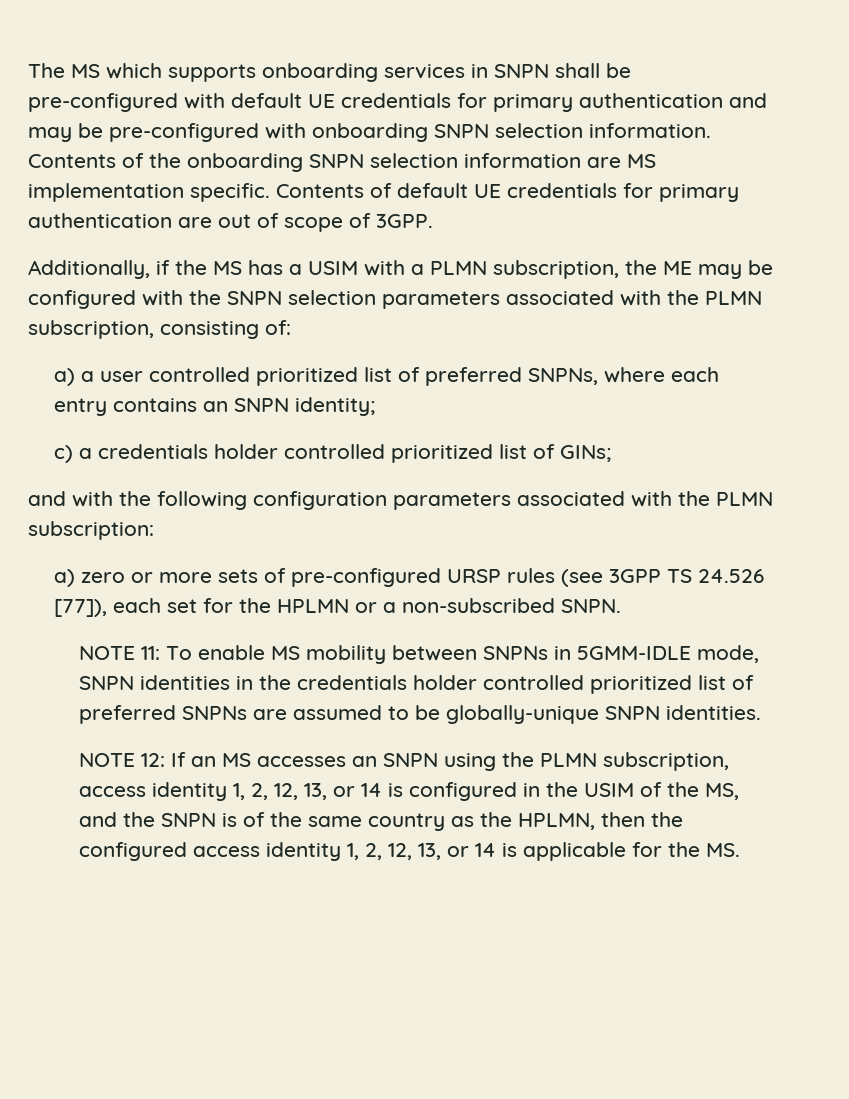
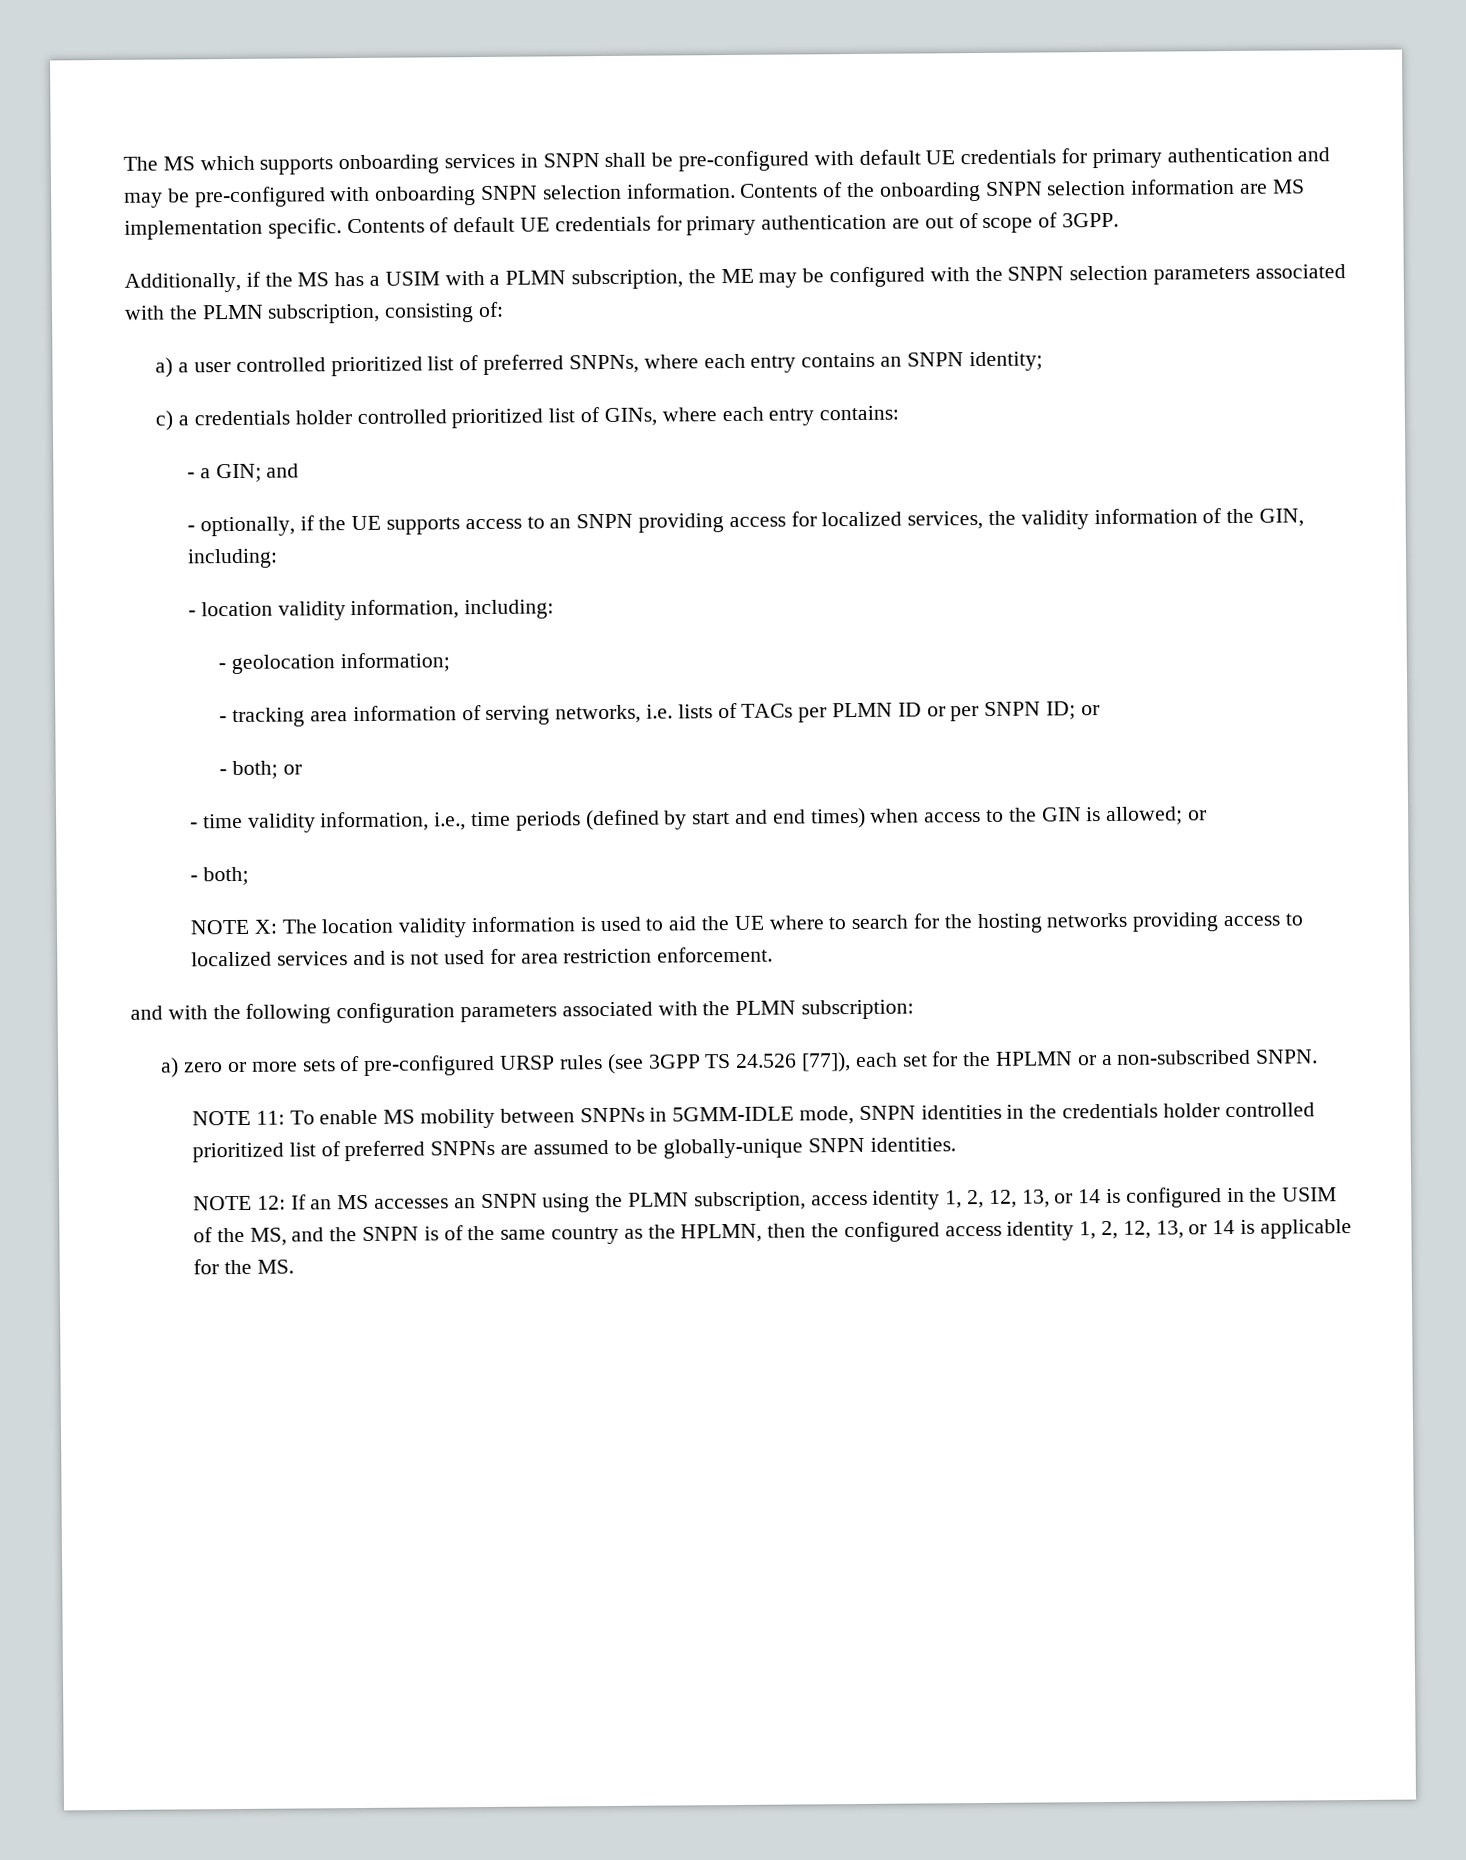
[559,445,611,462] GINs; -> [603,405,900,427] [186,463,300,483] [186,508,1305,537] [186,548,278,569] [187,599,555,621] [218,652,450,675] [219,701,1100,728] [219,760,302,780] [189,806,1208,833] [189,866,249,886] [189,912,1303,938] [190,946,774,967] GINs, where each entry contains: // - a GIN; and // - optionally, if the UE supports access to an SNPN providing access for localized services, the validity information of the GIN, including: // - location validity information, including: // - geolocation information; // - tracking area information of serving networks, i.e. lists of TACs per PLMN ID or per SNPN ID; or // - both; or // - time validity information, i.e., time periods (defined by start and end times) when access to the GIN is allowed; or // - both; // NOTE X: The location validity information is used to aid the UE where to search for the hosting networks providing access to localized services and is not used for area restriction enforcement.

